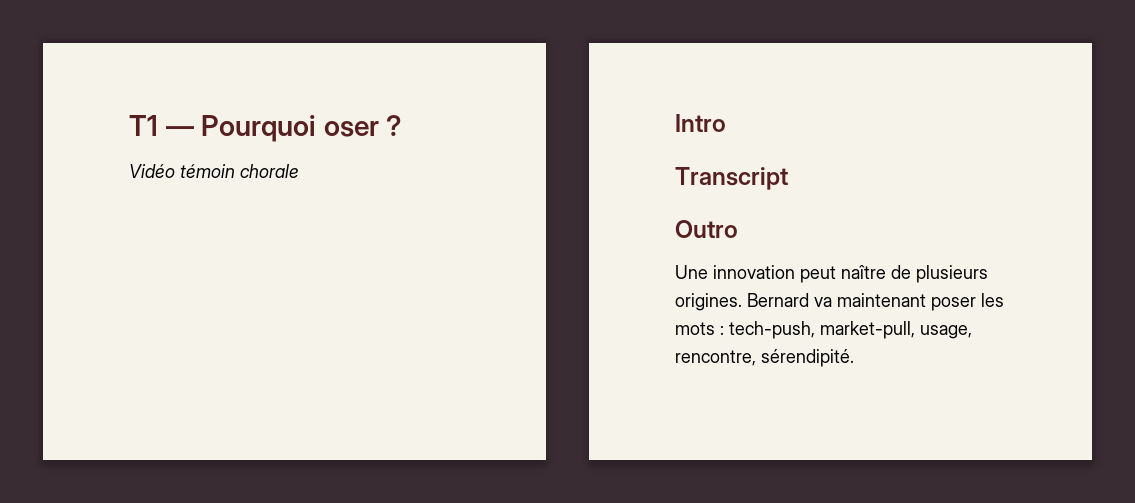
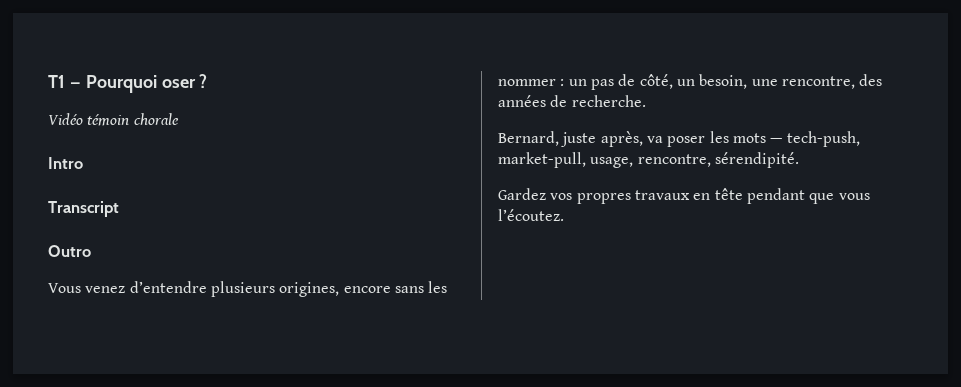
[675,265,988,283] [675,293,926,311] Une innovation peut naître de plusieurs origines. Bernard va maintenant -> [48,281,448,297] [498,74,883,90] [498,95,646,107] [498,131,663,147] Vous venez d’entendre plusieurs origines, encore sans les nommer : un pas de côté, un besoin, une rencontre, des années de recherche. // Bernard, juste après, va
[720,325,724,335] : -> [770,138,783,143] —
(854, 358) none -> [498,188,870,204] [498,209,564,221] // Gardez vos propres travaux en tête pendant que vous l’écoutez.

